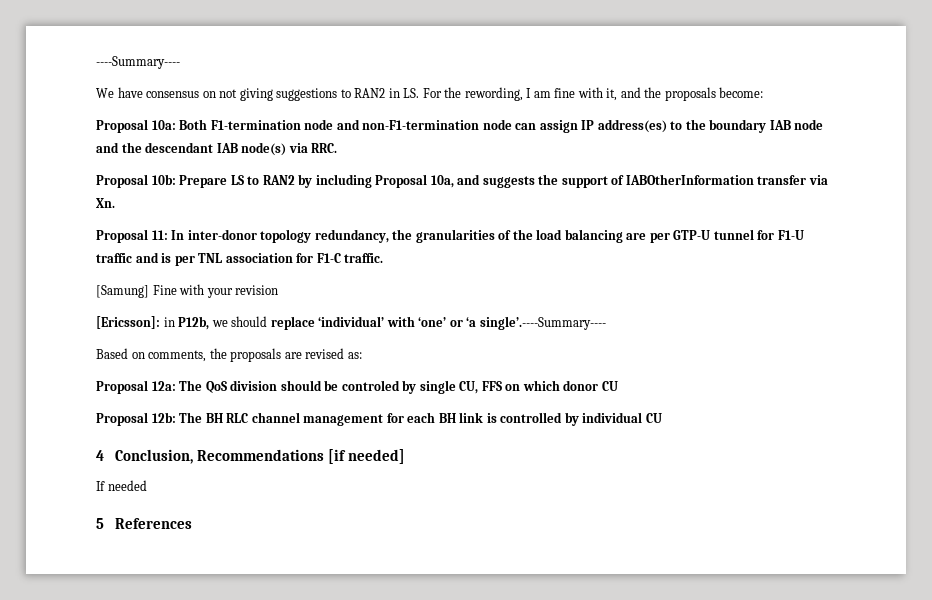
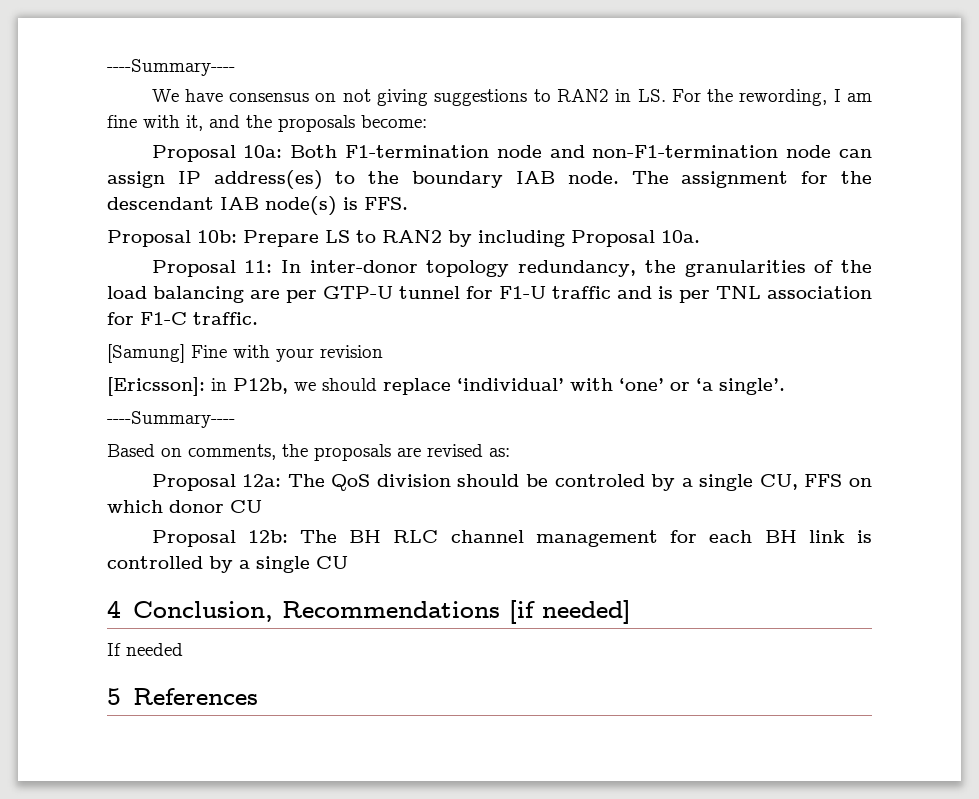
[794,119,824,130] [96,142,119,153] node and -> [567,171,829,188] node. The assignment for
[288,143,338,153] via RRC. -> [343,197,408,210] is FFS.
[430,174,828,188] [96,198,115,208] 10a, and suggests the support of IABOtherInformation transfer via Xn. -> [661,230,700,243] 10a.
[479,316,606,330] single’.----Summary---- -> [719,378,785,395] [107,411,235,428] single’. // ----Summary----
(417, 387) none -> [681,478,693,487] a
[582,412,643,423] individual -> [239,556,310,573] a single

